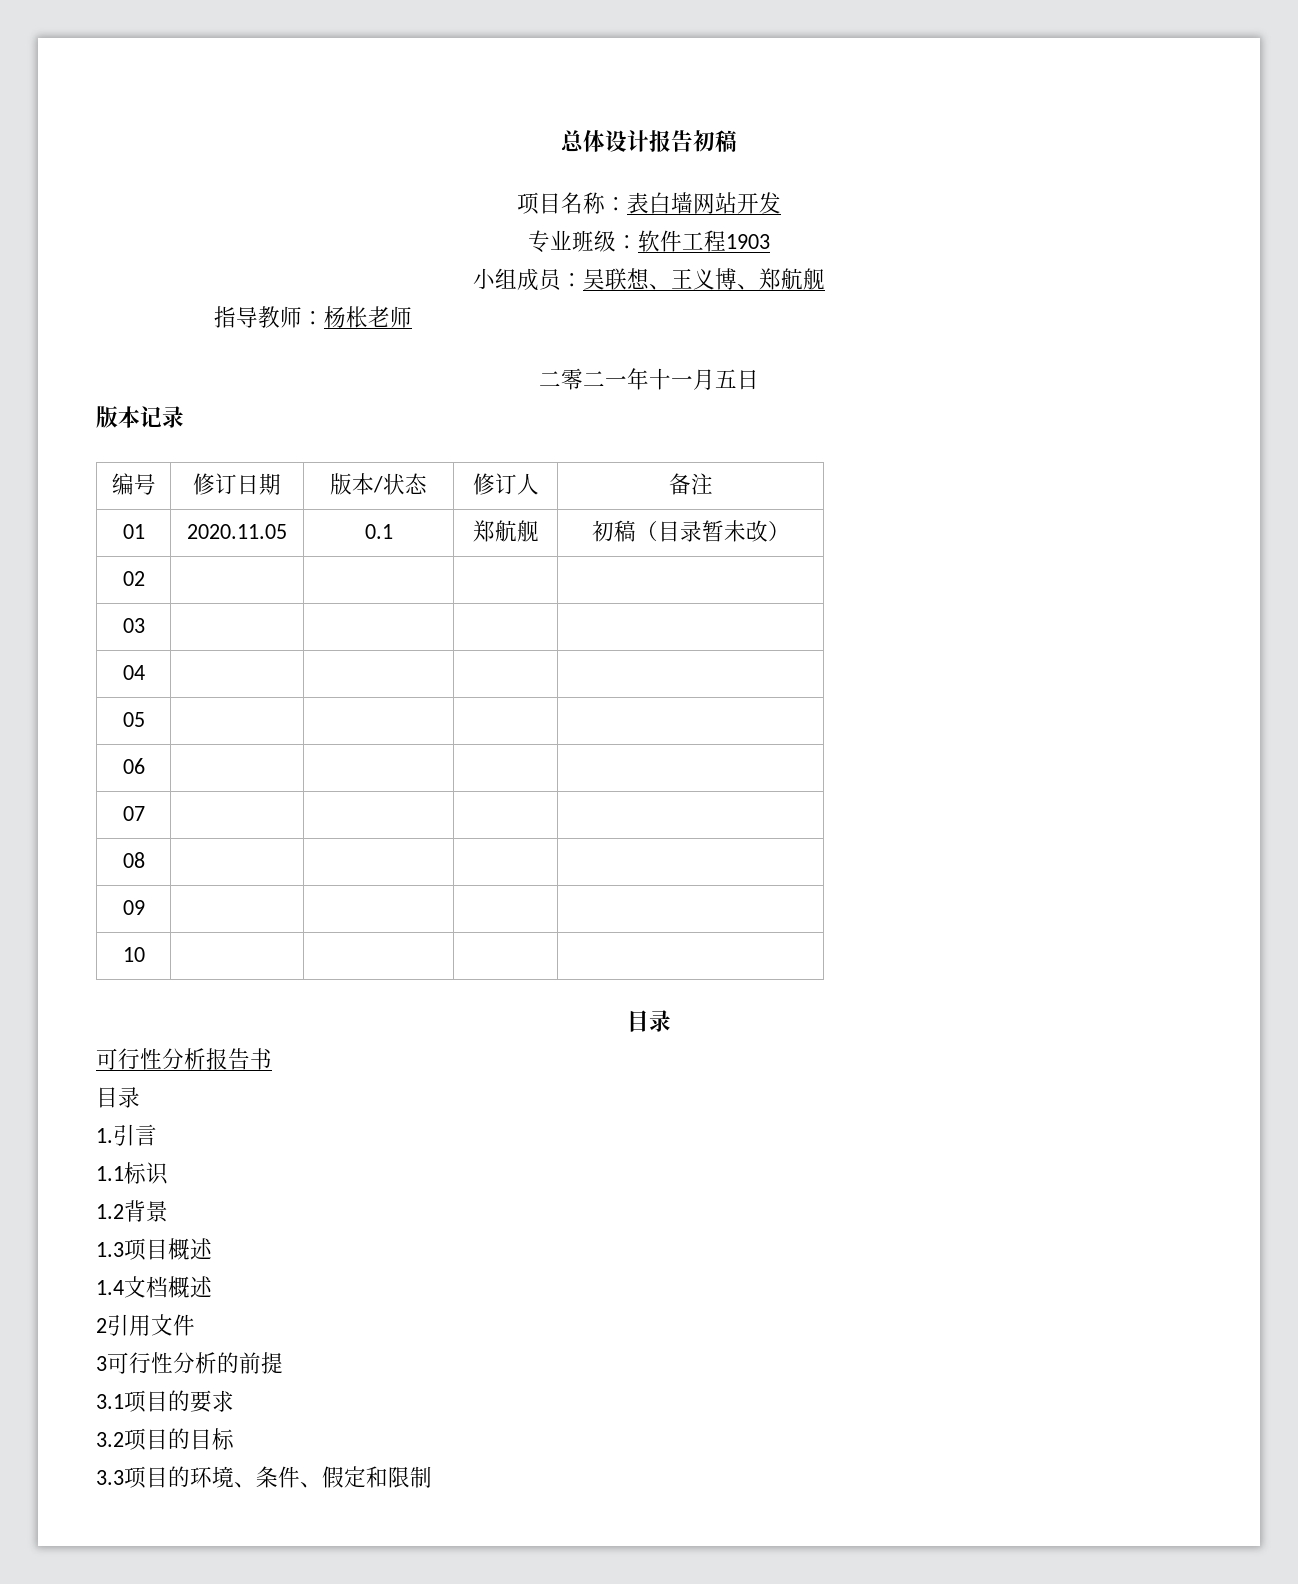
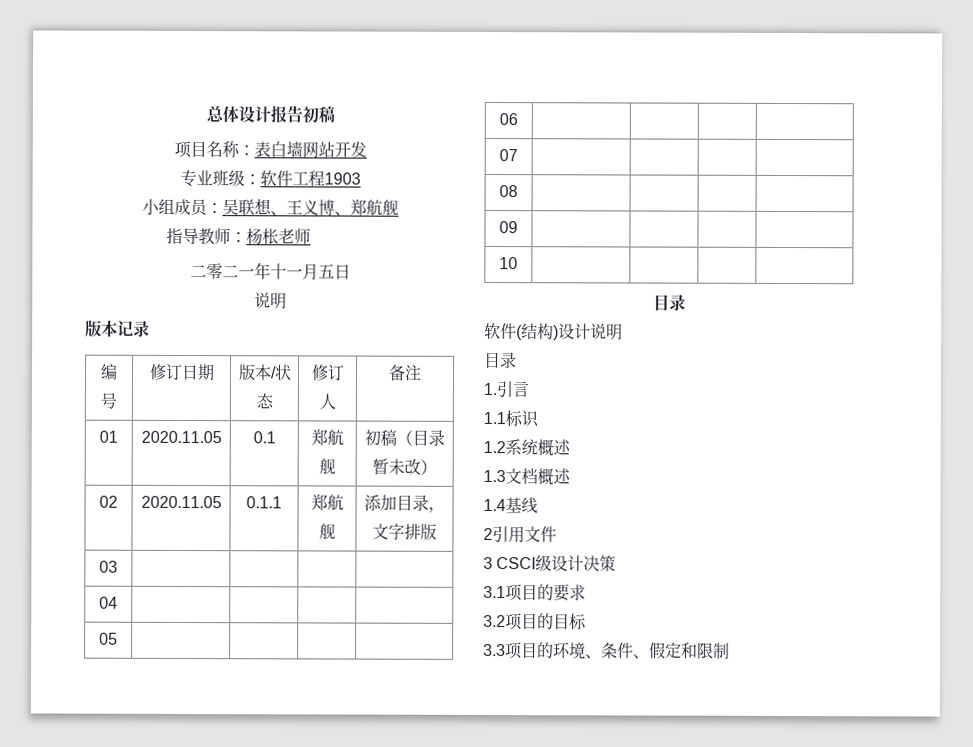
(759, 379) none -> [253,292,287,310] // 说明
(145, 578) | | | -> [140,495,222,509] [246,496,282,509] [310,494,344,511] [318,523,336,540] [364,494,445,513] [372,523,437,540] 2020.11.05 | 0.1.1 | 郑航舰 | 添加目录，文字排版
[96,1048,272,1070] 可行性分析报告书 -> [484,322,623,341] 软件(结构)设计说明
[124,1200,168,1222] 背景 -> [505,439,571,457] 系统概述
[124,1238,168,1261] 项目 -> [505,468,538,485] 文档
[124,1276,212,1298] 文档概述 -> [505,497,538,514] 基线
[107,1352,283,1374] 可行性分析的前提 -> [496,555,617,572] CSCI级设计决策

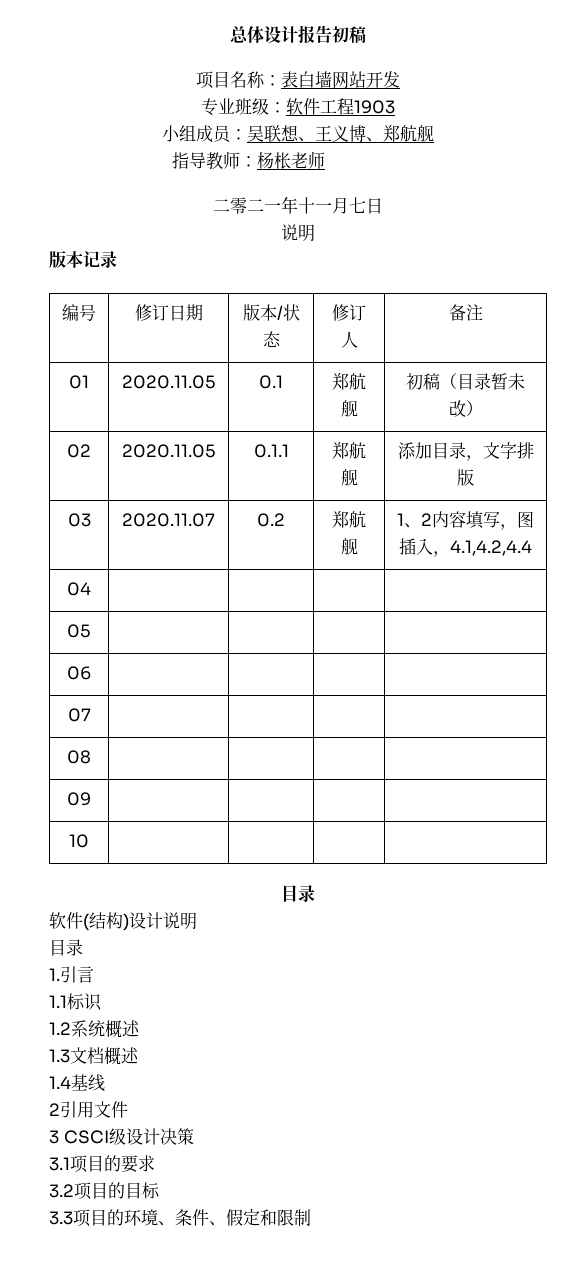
[317,263,335,279] 五 -> [349,197,366,213] 七
(118, 566) | | | -> [122,513,215,527] [257,513,285,527] [332,511,366,528] [340,538,358,555] [397,511,534,530] [399,538,532,557] 2020.11.07 | 0.2 | 郑航舰 | 1、2内容填写，图插入，4.1,4.2,4.4

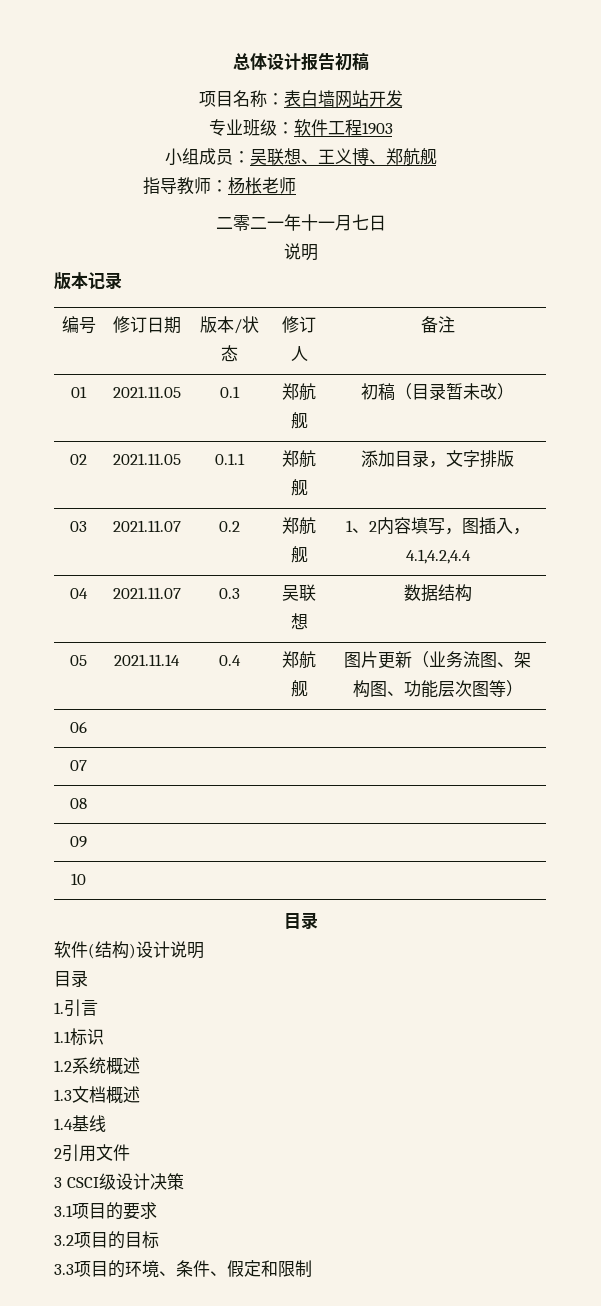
[121,375,216,389] 2020.11.05 -> [112,386,181,398] 2021.11.05
[121,444,216,458] 2020.11.05 -> [112,453,181,465] 2021.11.05
[122,513,215,527] 2020.11.07 -> [112,520,181,532] 2021.11.07
[67,624,91,638] | | | // 05 | | | | -> [112,587,181,599] [219,588,240,599] [282,584,316,601] [290,613,308,630] [403,584,472,602] [70,655,87,666] [114,654,180,666] [219,655,241,666] [282,651,316,668] [290,680,308,697] [344,651,531,669] [352,680,523,698] 2021.11.07 | 0.3 | 吴联想 | 数据结构 // 05 | 2021.11.14 | 0.4 | 郑航舰 | 图片更新（业务流图、架构图、功能层次图等）

